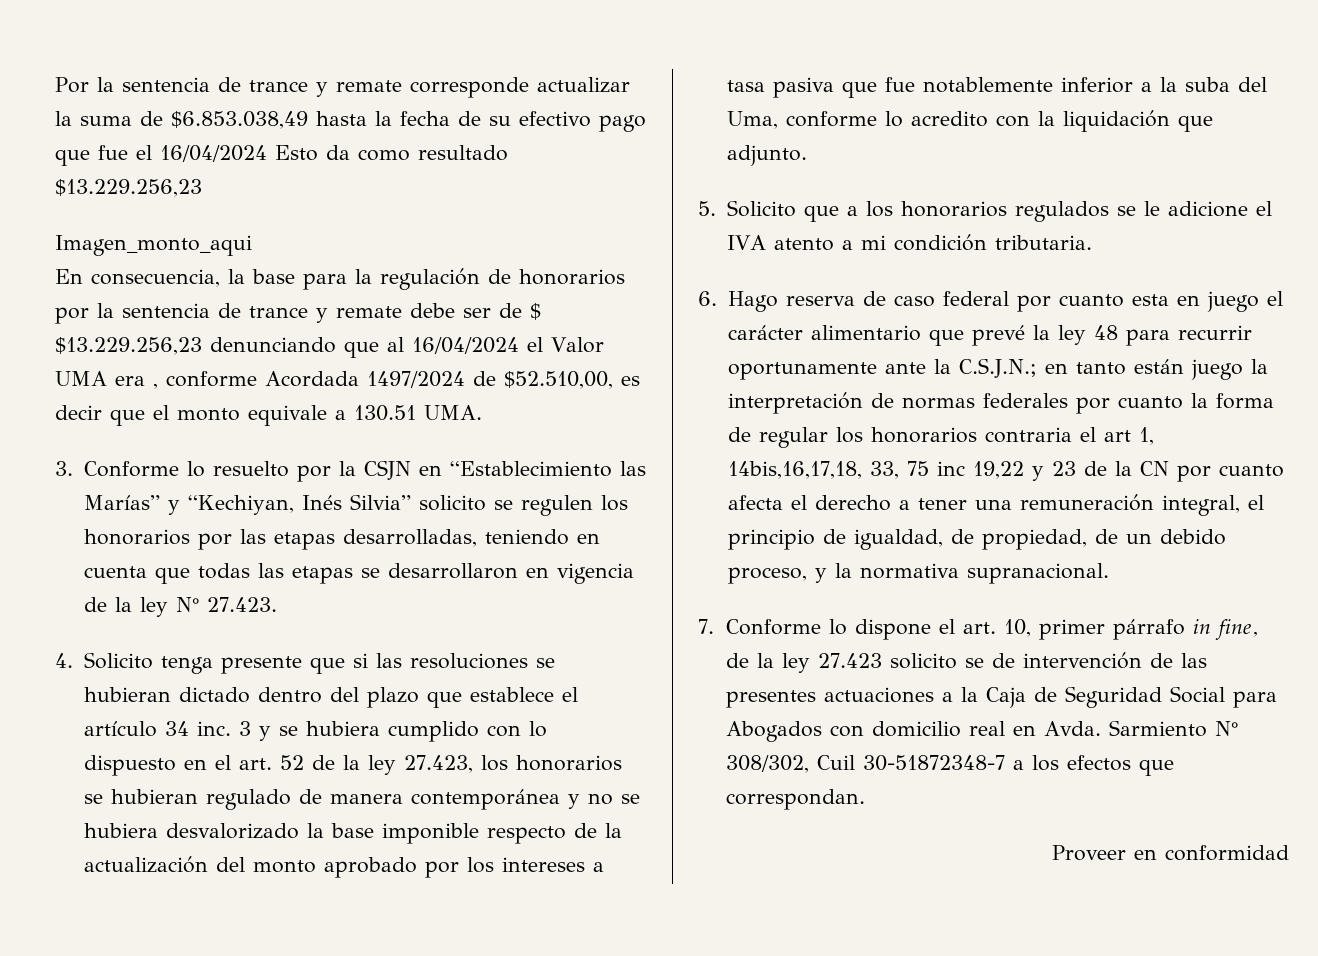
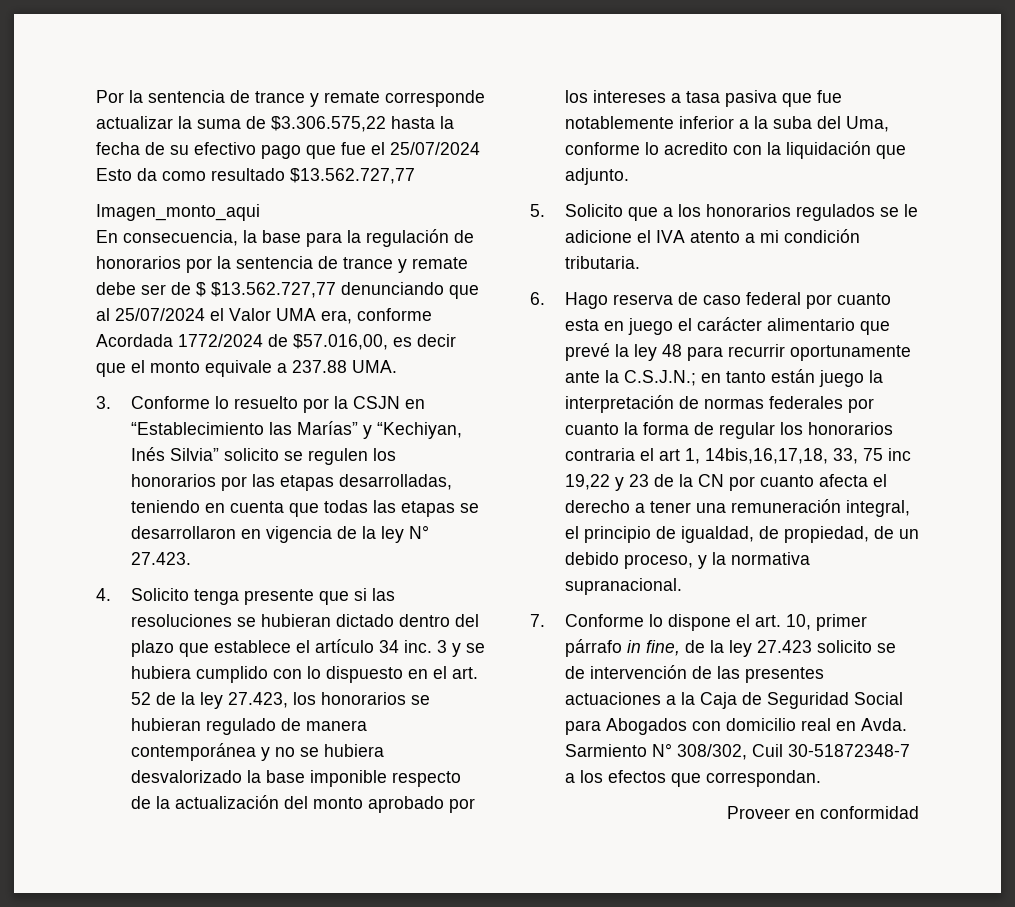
[171,111,308,129] $6.853.038,49 -> [271,116,386,132] $3.306.575,22
[160,145,267,162] 16/04/2024 -> [390,142,480,155] 25/07/2024
[55,179,202,197] $13.229.256,23 -> [290,168,415,184] $13.562.727,77
[55,337,202,355] $13.229.256,23 -> [211,282,336,298] $13.562.727,77
[412,337,519,354] 16/04/2024 -> [115,308,205,321] 25/07/2024
[115,371,613,389] era , conforme Acordada 1497/2024 de $52.510,00, -> [321,308,432,324] [96,334,388,350] era, conforme Acordada 1772/2024 de $57.016,00,
[354,405,416,421] 130.51 -> [292,360,347,373] 237.88

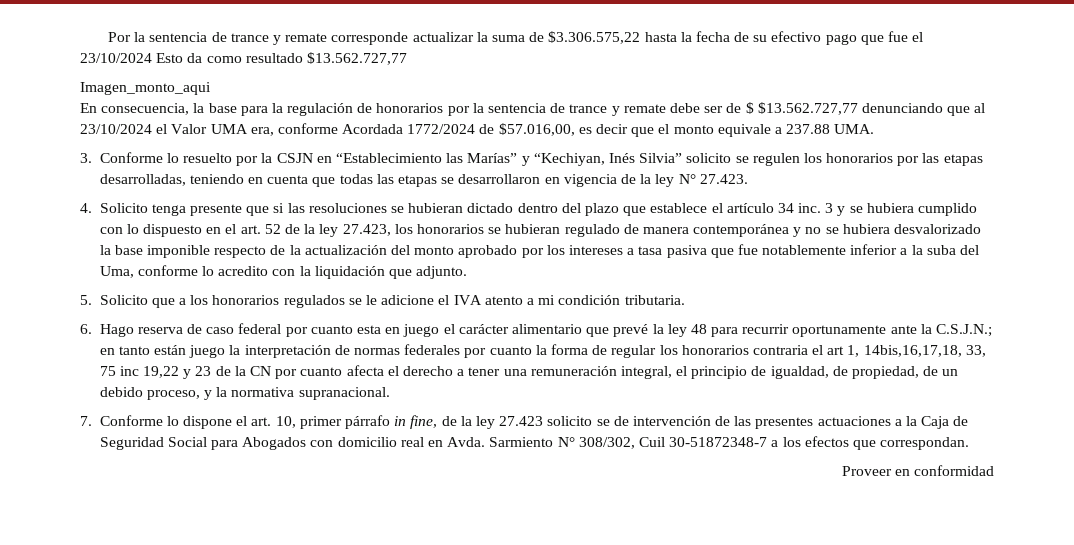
[390,142,480,155] 25/07/2024 -> [80,53,152,63] 23/10/2024
[115,308,205,321] 25/07/2024 -> [80,124,152,134] 23/10/2024

